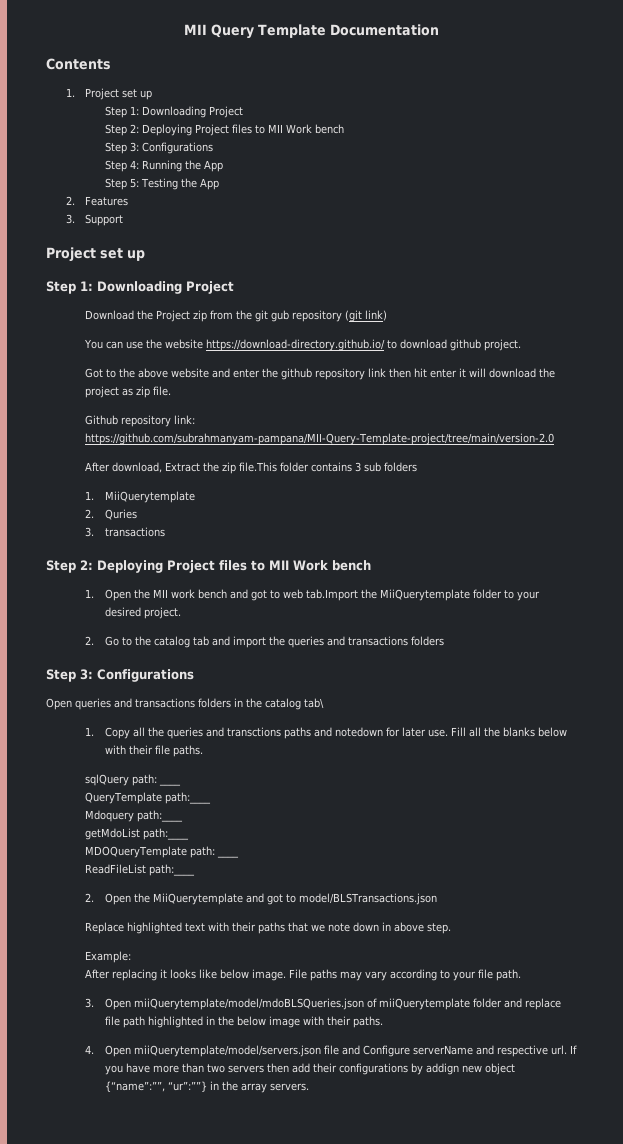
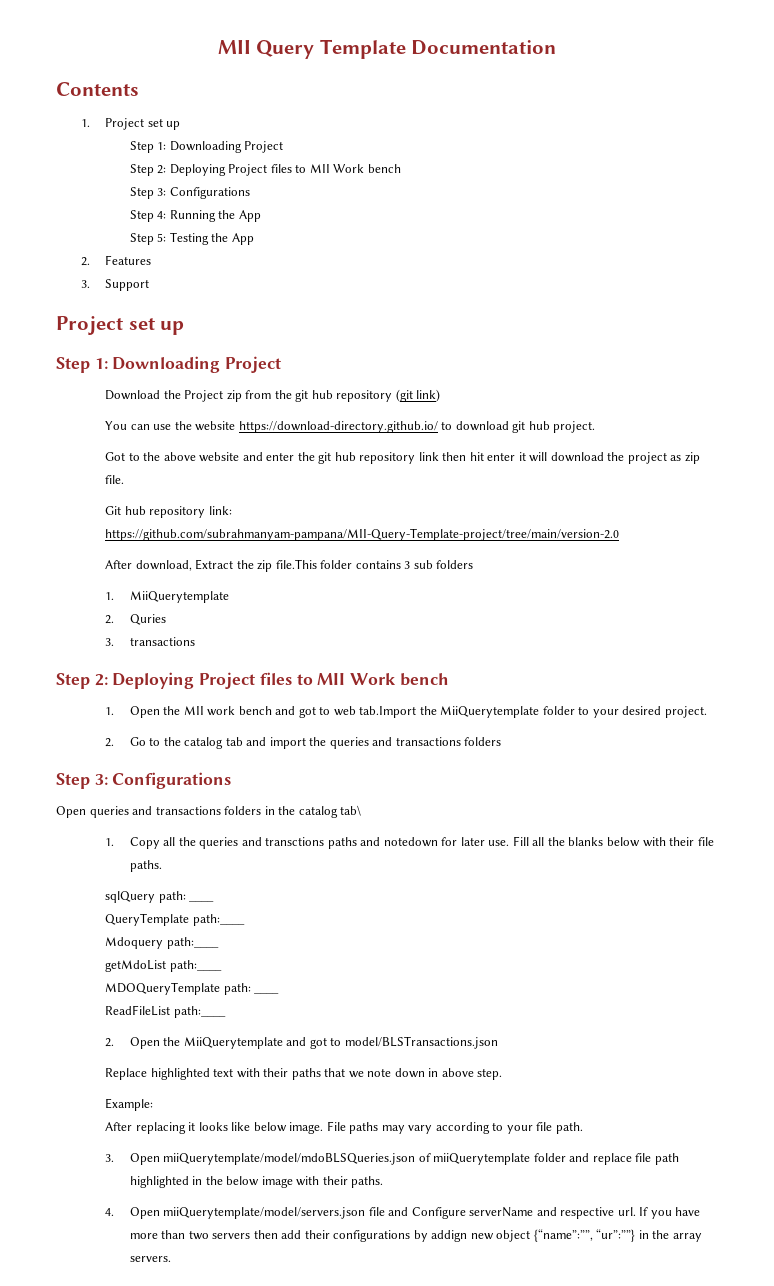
[271,310,290,322] gub -> [311,390,333,399] hub
[450,339,482,351] github -> [512,421,550,433] git hub
[281,368,313,380] github -> [318,452,356,464] git hub
[85,415,119,425] Github -> [105,506,146,515] Git hub

